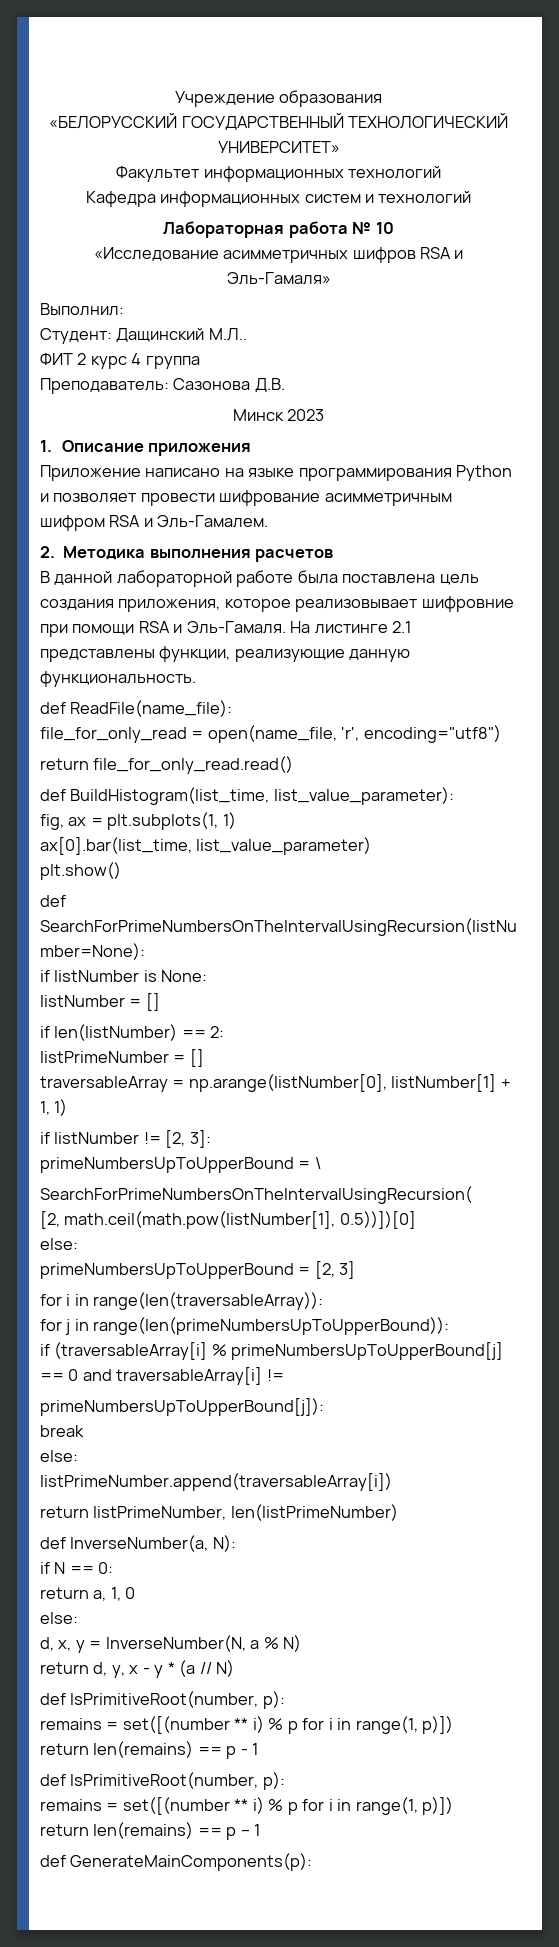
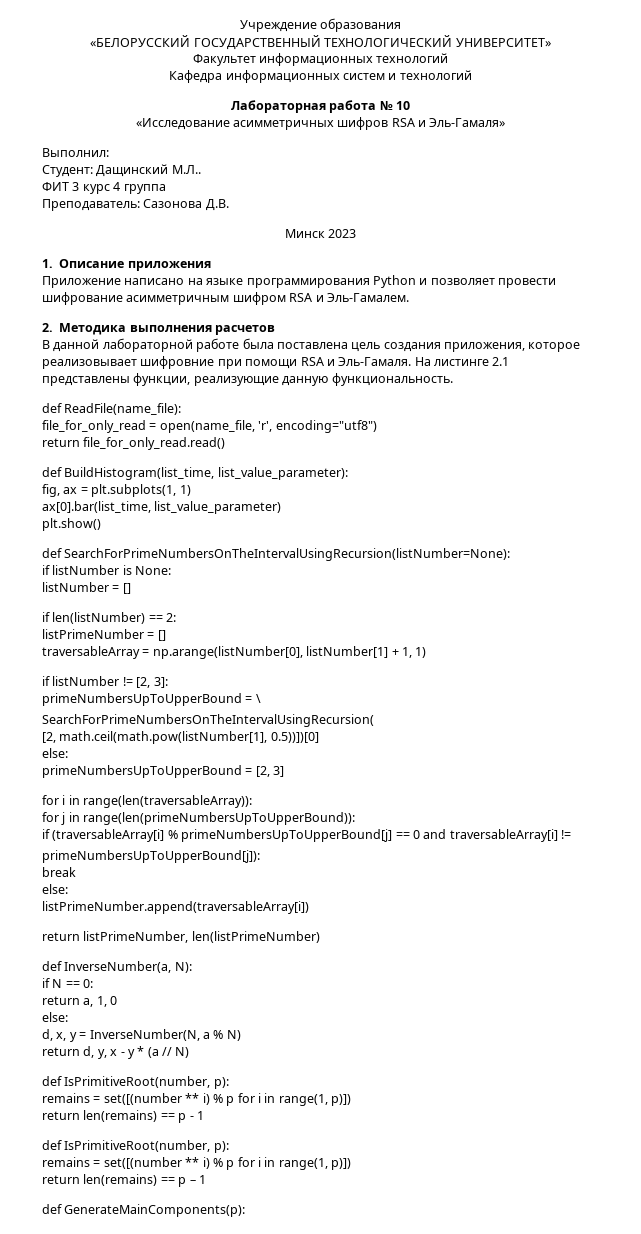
[77,353,87,365] 2 -> [72,182,80,191] 3

